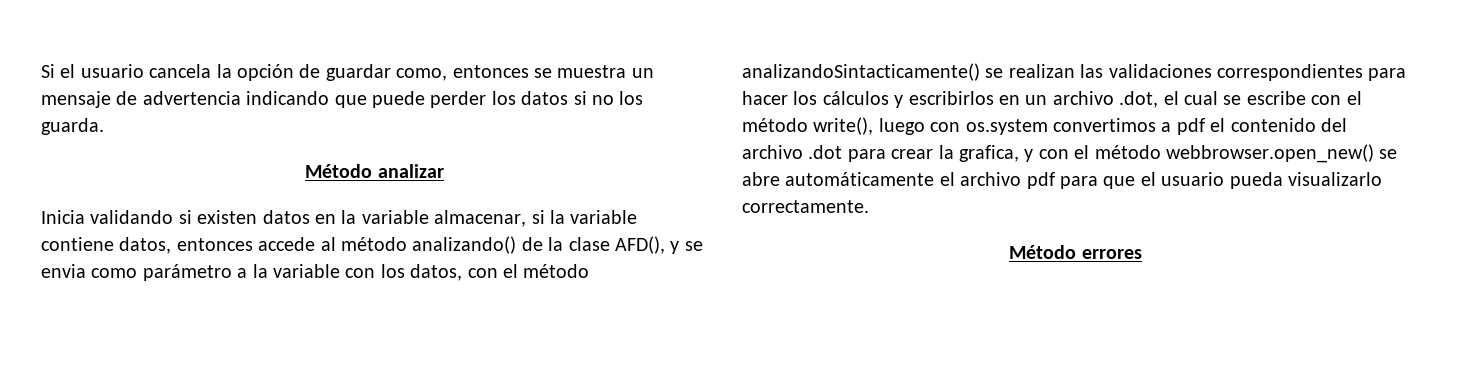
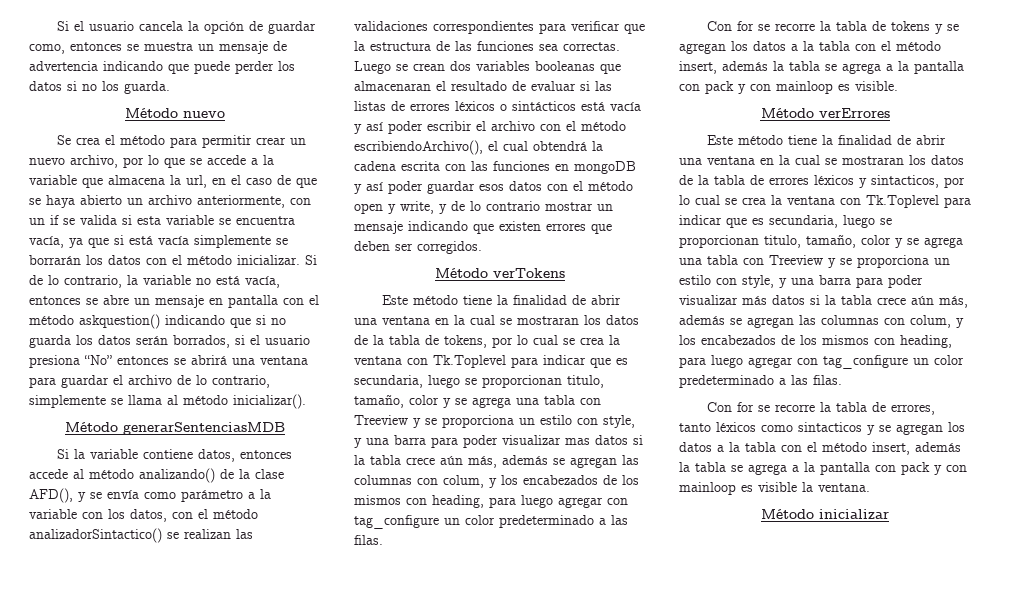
[377,164,444,178] [41,210,545,227] analizar // Inicia validando si existen datos en la variable almacenar, si -> [183,111,225,118] [57,135,307,148] [29,155,274,168] [29,175,317,188] [29,195,311,208] [29,215,295,225] [29,235,288,248] [29,255,317,265] [29,275,280,288] [29,295,319,308] [29,314,286,329] [29,335,310,348] [29,355,308,368] [29,375,270,388] [29,394,306,409] [65,422,285,435] [57,449,70,459] nuevo // Se crea el método para permitir crear un nuevo archivo, por lo que se accede a la variable que almacena la url, en el caso de que se haya abierto un archivo anteriormente, con un if se valida si esta variable se encuentra vacía, ya que si está vacía simplemente se borrarán los datos con el método inicializar. Si de lo contrario, la variable no está vacía, entonces se abre un mensaje en pantalla con el método askquestion() indicando que si no guarda los datos serán borrados, si el usuario presiona “No” entonces se abrirá una ventana para guardar el archivo de lo contrario, simplemente se llama al método inicializar(). // Método generarSentenciasMDB // Si
[41,264,86,278] envia -> [107,490,139,499] envía
[742,63,980,81] analizandoSintacticamente() -> [29,528,162,543] analizadorSintactico()
[742,91,1362,108] [742,117,1347,135] [742,144,1398,163] [742,172,1382,189] [742,200,869,213] [1009,245,1142,259] hacer los cálculos y escribirlos en un archivo .dot, el cual se escribe con el método write(), luego con os.system convertimos a pdf el contenido del archivo .dot para crear la grafica, y con el método webbrowser.open_new() se abre automáticamente el archivo pdf para que el usuario pueda visualizarlo correctamente. // Método errores -> [571,21,645,34] [354,41,620,51] [354,61,621,74] [354,81,612,91] [354,101,641,111] [354,121,626,134] [354,140,603,155] [354,161,636,174] [354,181,633,194] [354,201,613,214] [354,221,612,234] [354,241,482,254] [435,268,565,278] [382,295,622,305] [354,315,639,325] [354,335,620,348] [354,355,628,368] [354,375,604,388] [354,394,601,408] [354,415,635,428] [354,435,643,448] [354,455,639,468] [354,475,639,488] [354,495,628,508] [354,515,628,529] [354,535,383,545] [707,21,960,34] [679,41,941,54] [679,61,964,74] [679,81,898,94] [760,108,890,118] [707,135,947,145] [679,155,964,165] [679,175,965,188] [679,195,971,208] [679,215,892,228] [679,234,963,248] [679,255,950,268] [679,275,923,288] [679,295,968,308] [679,315,964,328] [679,335,952,348] [679,355,964,369] [679,375,842,388] [707,402,936,415] [679,422,965,435] [679,442,961,455] [679,462,967,475] [679,482,870,495] [761,509,889,519] verificar que la estructura de las funciones sea correctas. Luego se crean dos variables booleanas que almacenaran el resultado de evaluar si las listas de errores léxicos o sintácticos está vacía y así poder escribir el archivo con el método escribiendoArchivo(), el cual obtendrá la cadena escrita con las funciones en mongoDB y así poder guardar esos datos con el método open y write, y de lo contrario mostrar un mensaje indicando que existen errores que deben ser corregidos. // Método verTokens // Este método tiene la finalidad de abrir una ventana en la cual se mostraran los datos de la tabla de tokens, por lo cual se crea la ventana con Tk.Toplevel para indicar que es secundaria, luego se proporcionan titulo, tamaño, color y se agrega una tabla con Treeview y se proporciona un estilo con style, y una barra para poder visualizar mas datos si la tabla crece aún más, además se agregan las columnas con colum, y los encabezados de los mismos con heading, para luego agregar con tag_configure un color predeterminado a las filas. // Con for se recorre la tabla de tokens y se agregan los datos a la tabla con el método insert, además la tabla se agrega a la pantalla con pack y con mainloop es visible. // Método verErrores // Este método tiene la finalidad de abrir una ventana en la cual se mostraran los datos de la tabla de errores léxicos y sintacticos, por lo cual se crea la ventana con Tk.Toplevel para indicar que es secundaria, luego se proporcionan titulo, tamaño, color y se agrega una tabla con Treeview y se proporciona un estilo con style, y una barra para poder visualizar más datos si la tabla crece aún más, además se agregan las columnas con colum, y los encabezados de los mismos con heading, para luego agregar con tag_configure un color predeterminado a las filas. // Con for se recorre la tabla de errores, tanto léxicos como sintacticos y se agregan los datos a la tabla con el método insert, además la tabla se agrega a la pantalla con pack y con mainloop es visible la ventana. // Método inicializar

